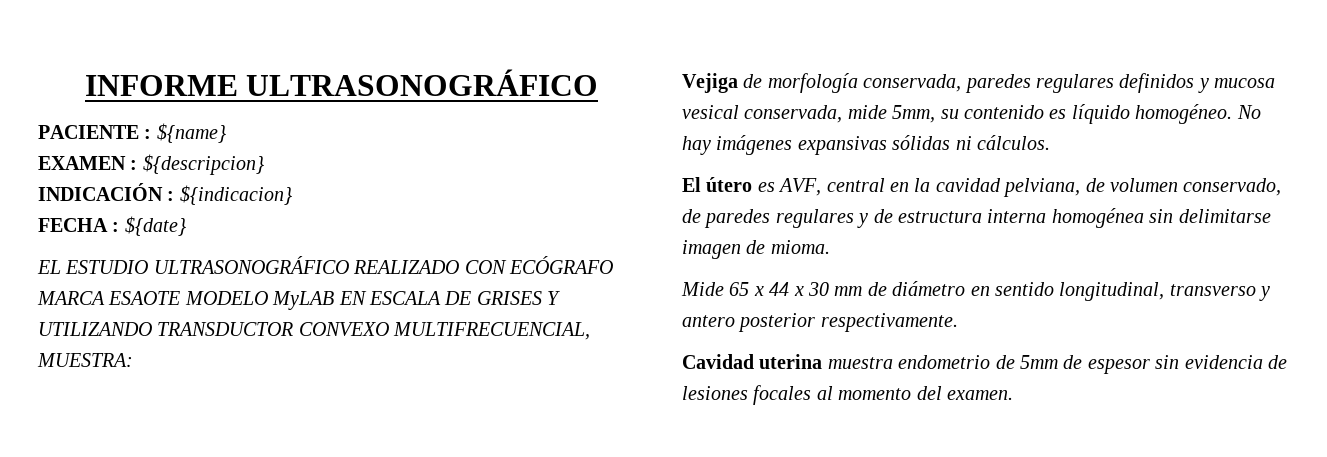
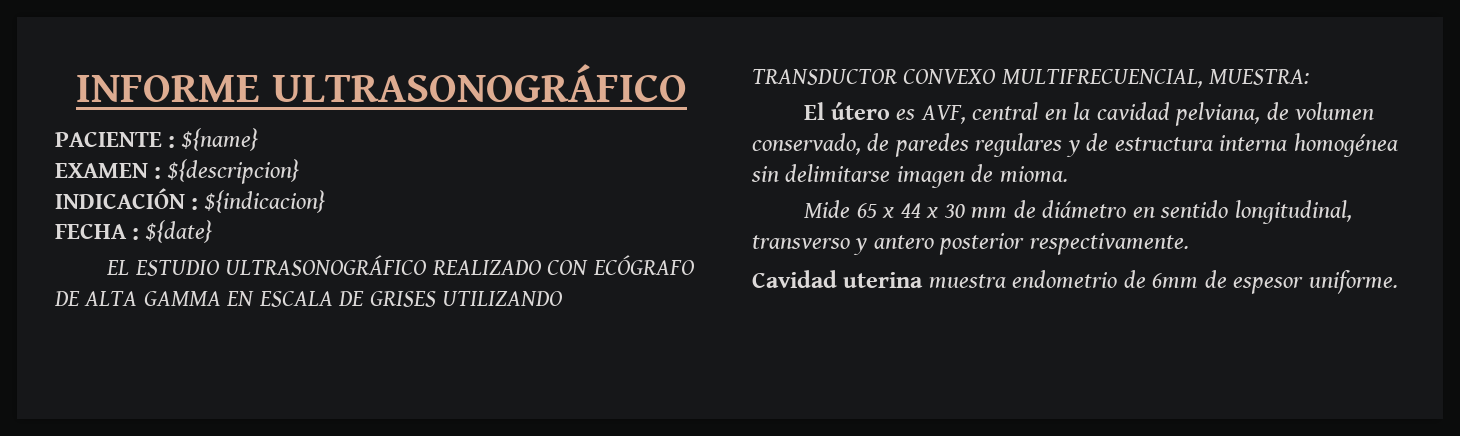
[37,291,335,310] MARCA ESAOTE MODELO MyLAB -> [54,291,221,306] DE ALTA GAMMA
[547,291,561,305] Y -> (436, 299) none
[682,73,1276,93] [682,104,1261,124] [682,135,1050,155] // Vejiga de morfología conservada, paredes regulares definidos y mucosa vesical conservada, mide 5mm, su contenido es líquido homogéneo. No hay imágenes expansivas sólidas ni cálculos. -> (1310, 77) none
[1020,355,1058,369] 5mm -> [1152,273,1199,288] 6mm
[1155,355,1287,369] [682,385,1013,405] sin evidencia de lesiones focales al momento del examen. -> [1308,270,1398,294] uniforme.

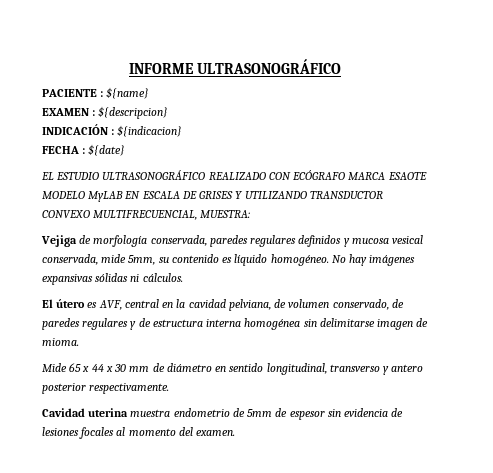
[54,291,221,306] DE ALTA GAMMA -> [348,172,427,180] [42,191,124,202] MARCA ESAOTE MODELO MyLAB
(436, 299) none -> [235,191,244,199] Y
(1310, 77) none -> [41,235,424,247] [42,254,416,266] [42,273,183,285] // Vejiga de morfología conservada, paredes regulares definidos y mucosa vesical conservada, mide 5mm, su contenido es líquido homogéneo. No hay imágenes expansivas sólidas ni cálculos.
[1152,273,1199,288] 6mm -> [247,409,273,417] 5mm
[1308,270,1398,294] uniforme. -> [327,408,404,417] [42,427,236,439] sin evidencia de lesiones focales al momento del examen.

